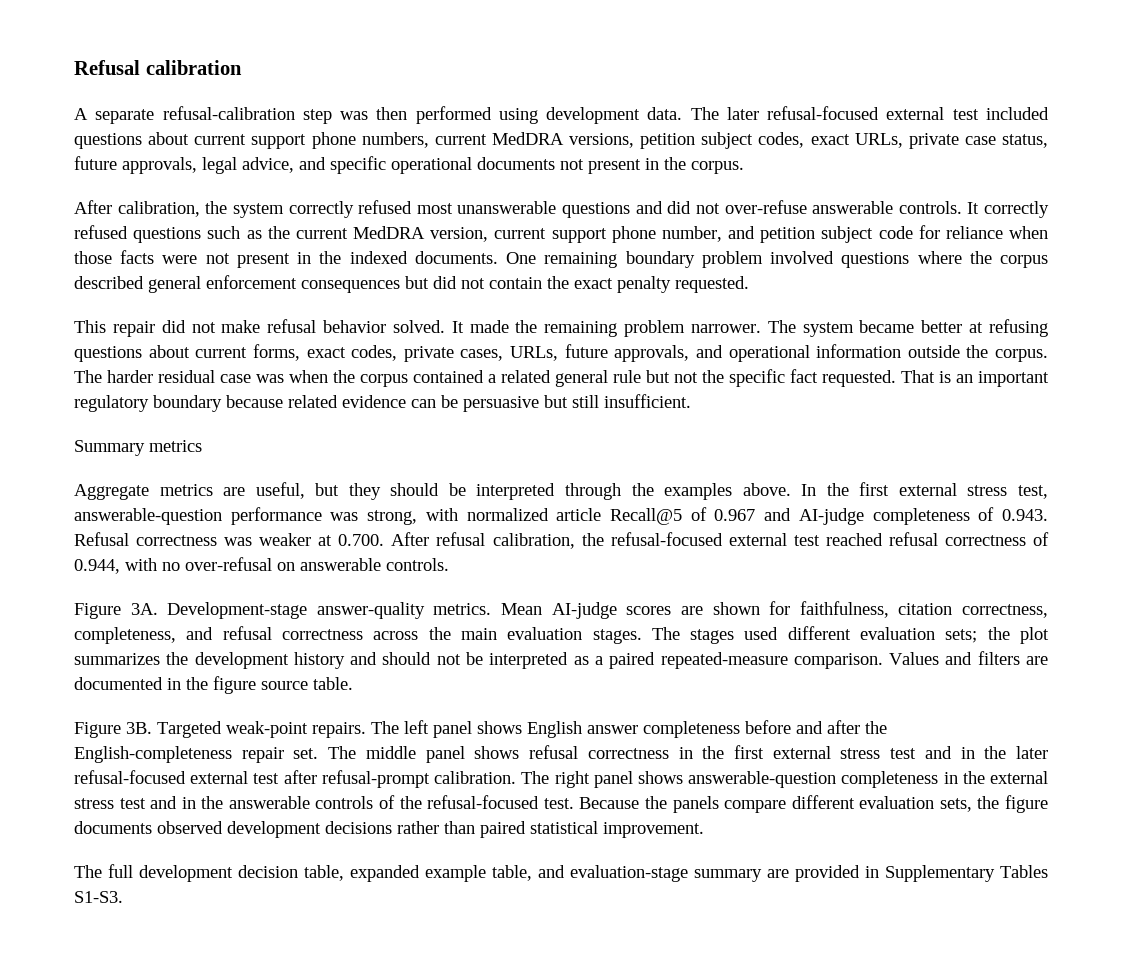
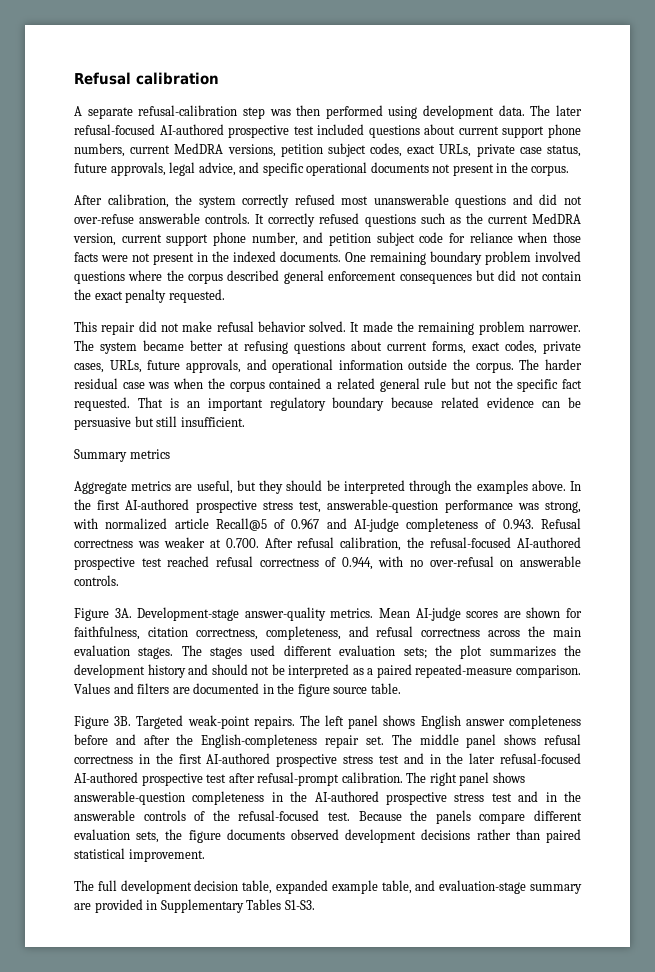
[886,107,945,120] external -> [159,124,290,138] AI-authored prospective
[898,483,957,496] external -> [125,499,257,513] AI-authored prospective
[728,533,787,546] external -> [517,537,581,548] [74,557,135,570] AI-authored prospective
[772,746,831,759] external -> [206,753,338,767] AI-authored prospective
[190,771,249,784] external -> [74,772,203,786] AI-authored prospective
[989,771,1048,784] external -> [314,791,447,805] AI-authored prospective

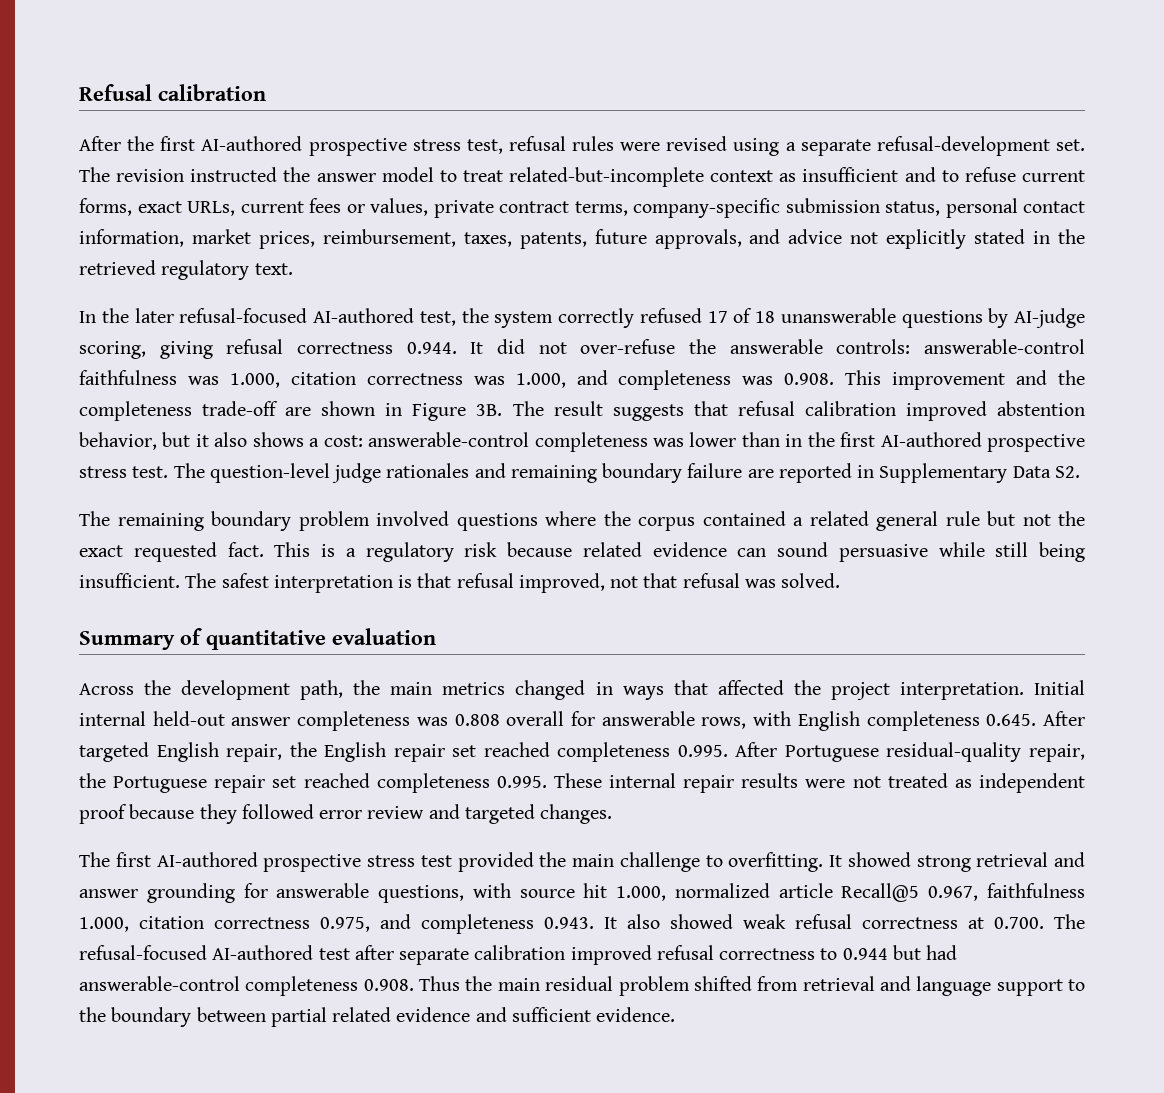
[74,105,582,119] [74,124,581,138] [74,143,581,157] [74,162,570,176] [74,194,582,208] [74,213,581,227] [73,232,581,246] [74,251,366,265] A separate refusal-calibration step was then performed using development data. The later refusal-focused AI-authored prospective test included questions about current support phone numbers, current MedDRA versions, petition subject codes, exact URLs, private case status, future approvals, legal advice, and specific operational documents not present in the corpus. // After calibration, the system correctly refused most unanswerable questions and did not over-refuse answerable controls. It correctly refused questions such as the current MedDRA version, current support phone number, and petition subject code for reliance when those facts were not present in the indexed documents. One -> [79,136,1085,156] [79,167,1085,187] [79,198,1085,218] [79,229,1085,249] [79,260,293,280] [79,308,1085,328] [79,339,1085,359] [79,370,1085,390] [79,401,1085,421] [79,432,1085,452] [79,463,1080,483] [79,511,110,526] After the first AI-authored prospective stress test, refusal rules were revised using a separate refusal-development set. The revision instructed the answer model to treat related-but-incomplete context as insufficient and to refuse current forms, exact URLs, current fees or values, private contract terms, company-specific submission status, personal contact information, market prices, reimbursement, taxes, patents, future approvals, and advice not explicitly stated in the retrieved regulatory text. // In the later refusal-focused AI-authored test, the system correctly refused 17 of 18 unanswerable questions by AI-judge scoring, giving refusal correctness 0.944. It did not over-refuse the answerable controls: answerable-control faithfulness was 1.000, citation correctness was 1.000, and completeness was 0.908. This improvement and the completeness trade-off are shown in Figure 3B. The result suggests that refusal calibration improved abstention behavior, but it also shows a cost: answerable-control completeness was lower than in the first AI-authored prospective stress test. The question-level judge rationales and remaining boundary failure are reported in Supplementary Data S2. // The
[227,270,581,284] [74,289,225,303] [74,321,582,335] [74,340,581,354] [74,359,582,373] [74,378,265,392] described general enforcement consequences but did not contain the exact penalty requested. // This repair did not make refusal behavior solved. It made the remaining problem narrower. The system became better at refusing questions about current forms, exact codes, private cases, URLs, future approvals, and operational information outside the corpus. The harder residual case was when the corpus -> (695, 524) none
[517,379,583,392] [74,397,582,411] [74,416,245,430] [74,449,170,462] [74,480,581,494] [74,499,581,513] [73,518,581,532] [74,537,581,551] [74,556,581,570] [74,575,119,586] [74,607,583,621] [74,626,582,640] [74,645,582,659] [74,664,581,678] [74,683,401,697] [74,715,581,729] [74,734,581,748] [74,753,173,764] specific fact requested. That is an important regulatory boundary because related evidence can be persuasive but still insufficient. // Summary metrics // Aggregate metrics are useful, but they should be interpreted through the examples above. In the first AI-authored prospective stress test, answerable-question performance was strong, with normalized article Recall@5 of 0.967 and AI-judge completeness of 0.943. Refusal correctness was weaker at 0.700. After refusal calibration, the refusal-focused AI-authored prospective test reached refusal correctness of 0.944, with no over-refusal on answerable controls. // Figure 3A. Development-stage answer-quality metrics. Mean AI-judge scores are shown for faithfulness, citation correctness, completeness, and refusal correctness across the main evaluation stages. The stages used different evaluation sets; the plot summarizes the development history and should not be interpreted as a paired repeated-measure comparison. Values and filters are documented in the figure source table. // Figure 3B. Targeted weak-point repairs. The left panel shows English answer completeness before and after the English-completeness repair set. The middle panel shows refusal correctness in the -> [79,542,1085,562] [79,573,841,593] [79,628,436,650] [79,680,1086,700] [79,711,1085,731] [79,742,1085,762] [79,773,1085,793] [79,804,613,824] [79,852,110,867] exact requested fact. This is a regulatory risk because related evidence can sound persuasive while still being insufficient. The safest interpretation is that refusal improved, not that refusal was solved. // Summary of quantitative evaluation // Across the development path, the main metrics changed in ways that affected the project interpretation. Initial internal held-out answer completeness was 0.808 overall for answerable rows, with English completeness 0.645. After targeted English repair, the English repair set reached completeness 0.995. After Portuguese residual-quality repair, the Portuguese repair set reached completeness 0.995. These internal repair results were not treated as independent proof because they followed error review and targeted changes. // The
[403,753,581,764] [74,772,203,786] and in the later refusal-focused AI-authored prospective -> [457,852,1085,872] [79,883,1085,903] [79,914,1085,934] [79,945,314,960] provided the main challenge to overfitting. It showed strong retrieval and answer grounding for answerable questions, with source hit 1.000, normalized article Recall@5 0.967, faithfulness 1.000, citation correctness 0.975, and completeness 0.943. It also showed weak refusal correctness at 0.700. The refusal-focused AI-authored
[257,772,525,786] [74,791,581,805] [74,810,583,824] [74,829,581,843] [74,848,205,862] [74,880,582,894] [74,899,315,913] refusal-prompt calibration. The right panel shows answerable-question completeness in the AI-authored prospective stress test and in the answerable controls of the refusal-focused test. Because the panels compare different evaluation sets, the figure documents observed development decisions rather than paired statistical improvement. // The full development decision table, expanded example table, and evaluation-stage summary are provided in Supplementary Tables S1-S3. -> [399,945,958,965] [79,976,1086,996] [79,1007,676,1027] separate calibration improved refusal correctness to 0.944 but had answerable-control completeness 0.908. Thus the main residual problem shifted from retrieval and language support to the boundary between partial related evidence and sufficient evidence.

